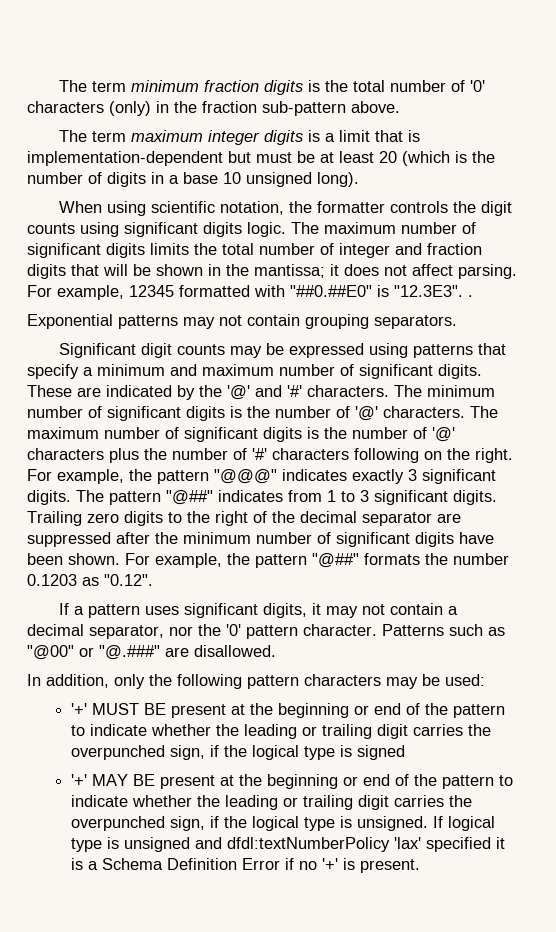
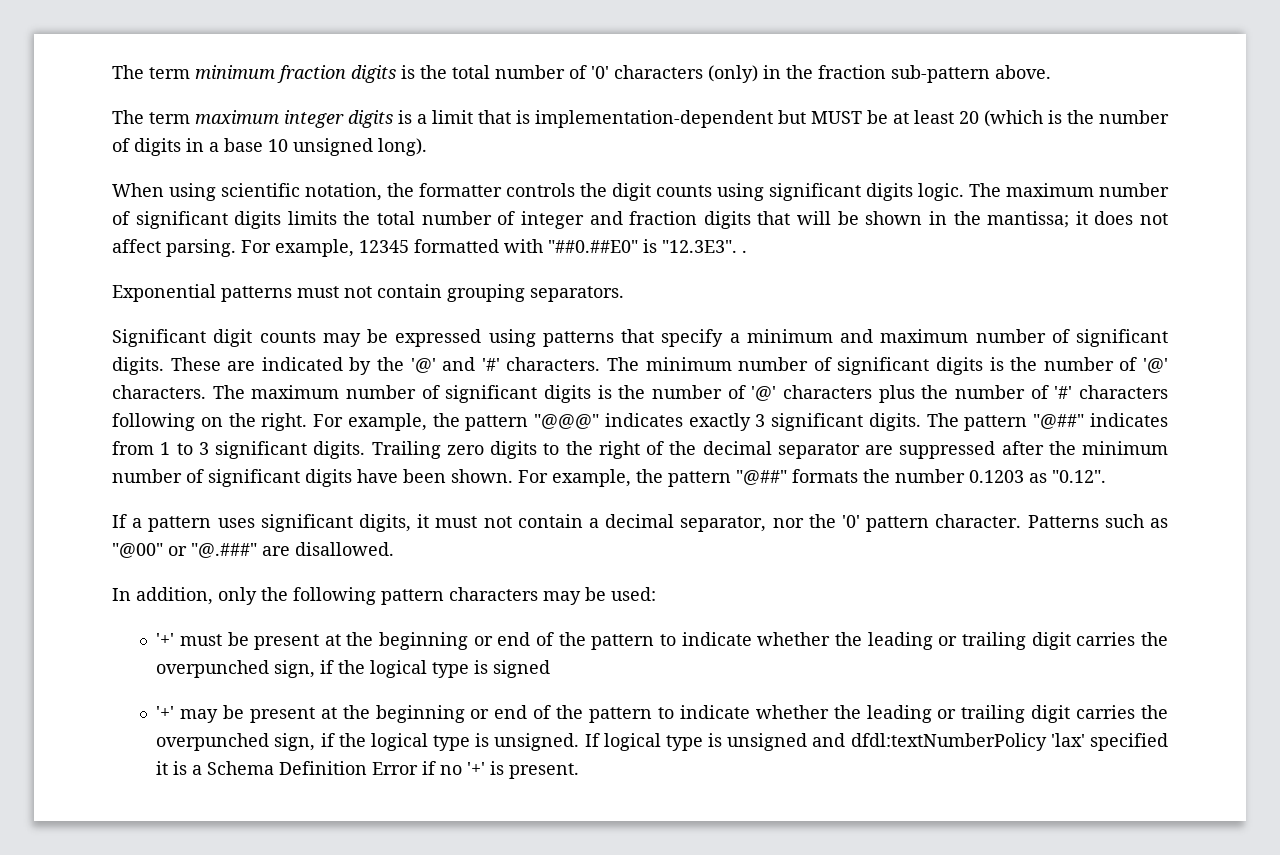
[256,152,292,163] must -> [811,111,862,124] MUST
[183,317,215,329] may -> [297,286,339,298] must
[325,606,358,618] may -> [435,516,478,528] must
[91,703,166,715] MUST BE -> [179,632,249,646] must be
[91,774,155,786] MAY BE -> [180,705,244,723] may be

